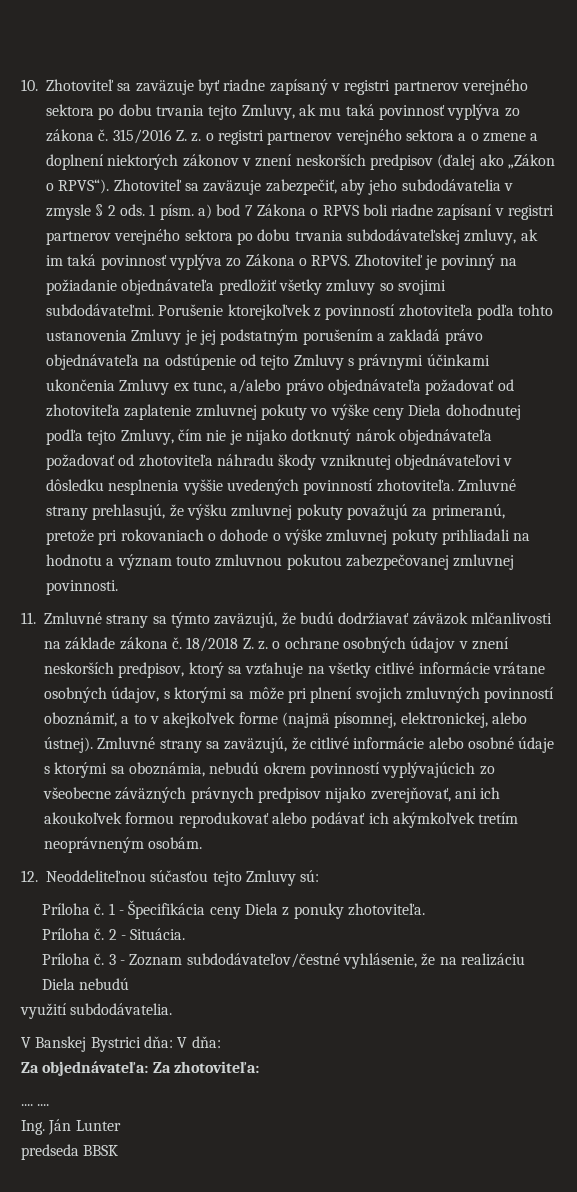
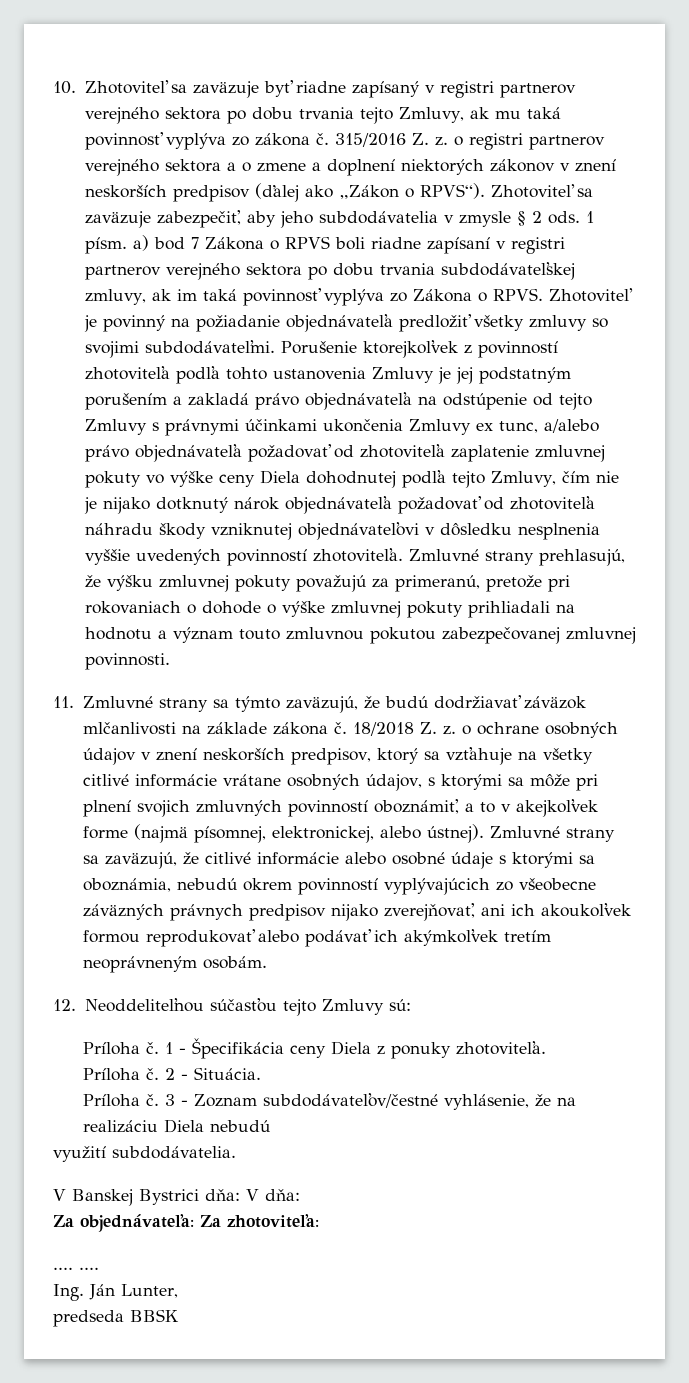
[75,1120,121,1131] Lunter -> [121,1284,178,1298] Lunter,

